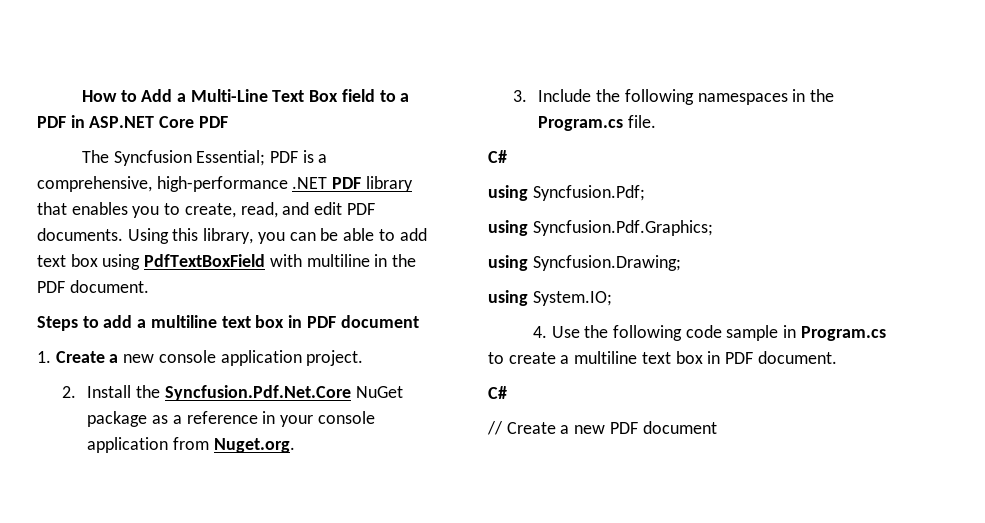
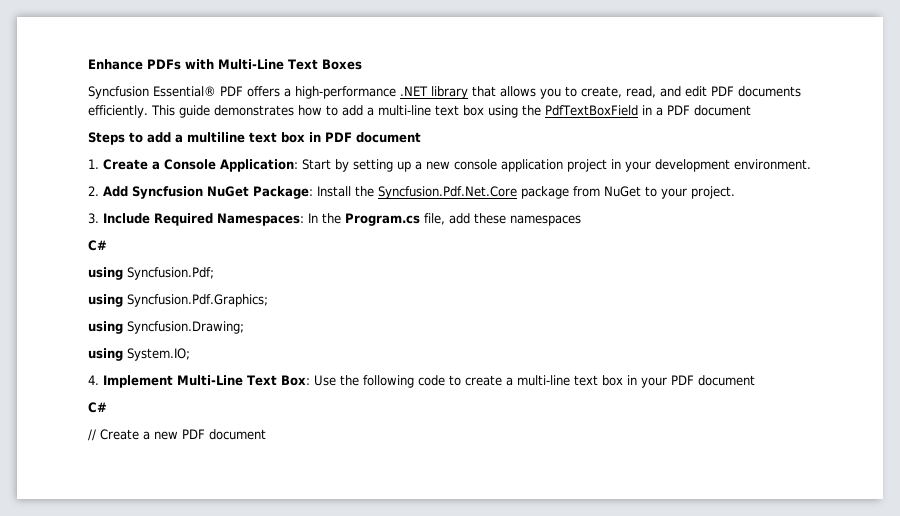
[81,89,410,102] [37,115,228,128] [81,150,328,166] [37,176,152,192] How to Add a Multi-Line Text Box field to a PDF in ASP.NET Core PDF // The Syncfusion Essential; PDF is a comprehensive, -> [88,59,362,70] [88,86,291,99] Enhance PDFs with Multi-Line Text Boxes // Syncfusion Essential® PDF offers a
[332,177,362,189] PDF -> (428, 91) none
[71,202,128,215] enables -> [500,86,536,97] allows
[37,228,427,244] [37,254,417,270] [37,280,149,293] documents. Using this library, you can be able to add text box using PdfTextBoxField with multiline in the PDF document. -> [738,86,801,97] [88,105,751,118] documents efficiently. This guide demonstrates how to add a multi-line text box using the PdfTextBoxField in a PDF document
[123,350,364,366] [62,385,403,401] [87,411,375,427] [87,437,295,453] [513,89,834,105] [538,115,657,131] new console application project. // 2. Install the Syncfusion.Pdf.Net.Core NuGet package as a reference in your console application from Nuget.org. // 3. Include the following namespaces in the Program.cs file. -> [164,159,811,172] [88,186,735,199] [88,213,581,226] Console Application: Start by setting up a new console application project in your development environment. // 2. Add Syncfusion NuGet Package: Install the Syncfusion.Pdf.Net.Core package from NuGet to your project. // 3. Include Required Namespaces: In the Program.cs file, add these namespaces
(547, 332) none -> [103,375,310,388] Implement Multi-Line Text Box:
[726,325,886,341] sample in Program.cs -> (445, 380) none
[574,351,837,364] multiline text box in PDF document. -> [516,375,755,388] multi-line text box in your PDF document

